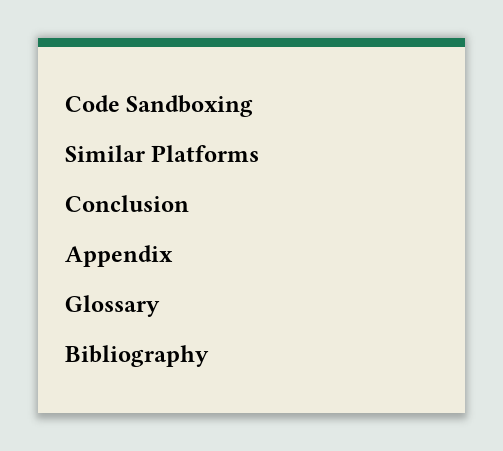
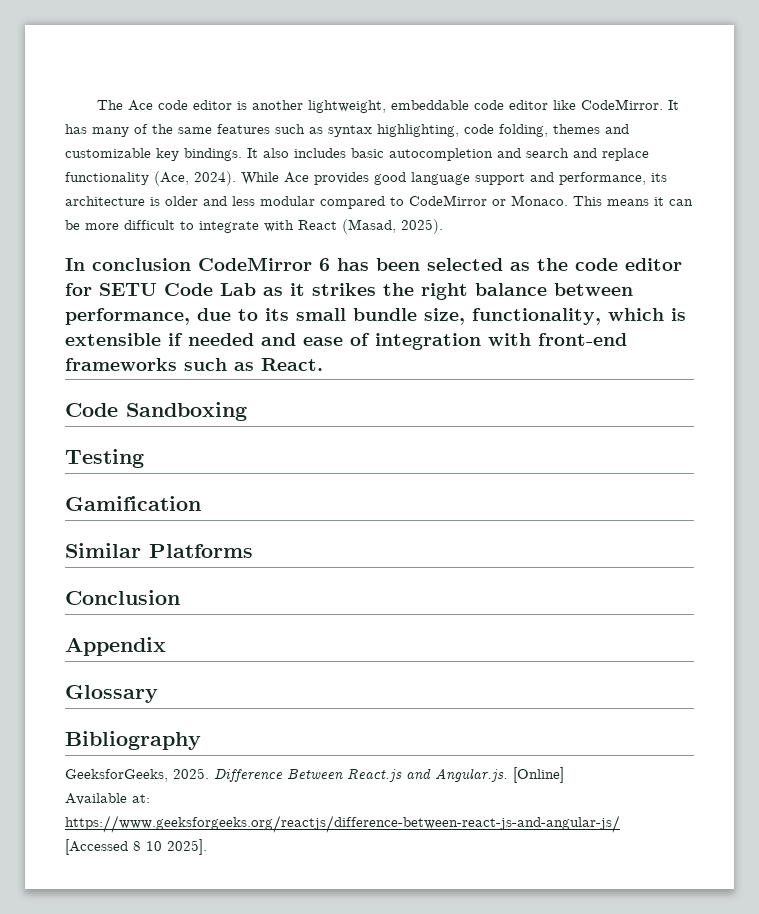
(65, 103) none -> [97,99,680,113] [65,124,629,137] [65,148,649,161] [65,171,667,186] [65,195,693,209] [65,219,443,234] [65,257,682,271] [65,283,633,300] [65,308,686,325] [65,333,627,350] [65,358,323,371] The Ace code editor is another lightweight, embeddable code editor like CodeMirror. It has many of the same features such as syntax highlighting, code folding, themes and customizable key bindings. It also includes basic autocompletion and search and replace functionality (Ace, 2024). While Ace provides good language support and performance, its architecture is older and less modular compared to CodeMirror or Monaco. This means it can be more difficult to integrate with React (Masad, 2025). // In conclusion CodeMirror 6 has been selected as the code editor for SETU Code Lab as it strikes the right balance between performance, due to its small bundle size, functionality, which is extensible if needed and ease of integration with front-end frameworks such as React. //
(254, 106) none -> [65,449,144,468] [65,496,201,511] // Testing // Gamification
(209, 356) none -> [65,767,564,783] [65,793,150,805] [65,815,620,833] [65,839,207,855] // GeeksforGeeks, 2025. Difference Between React.js and Angular.js. [Online] // Available at: https://www.geeksforgeeks.org/reactjs/difference-between-react-js-and-angular-js/ // [Accessed 8 10 2025].

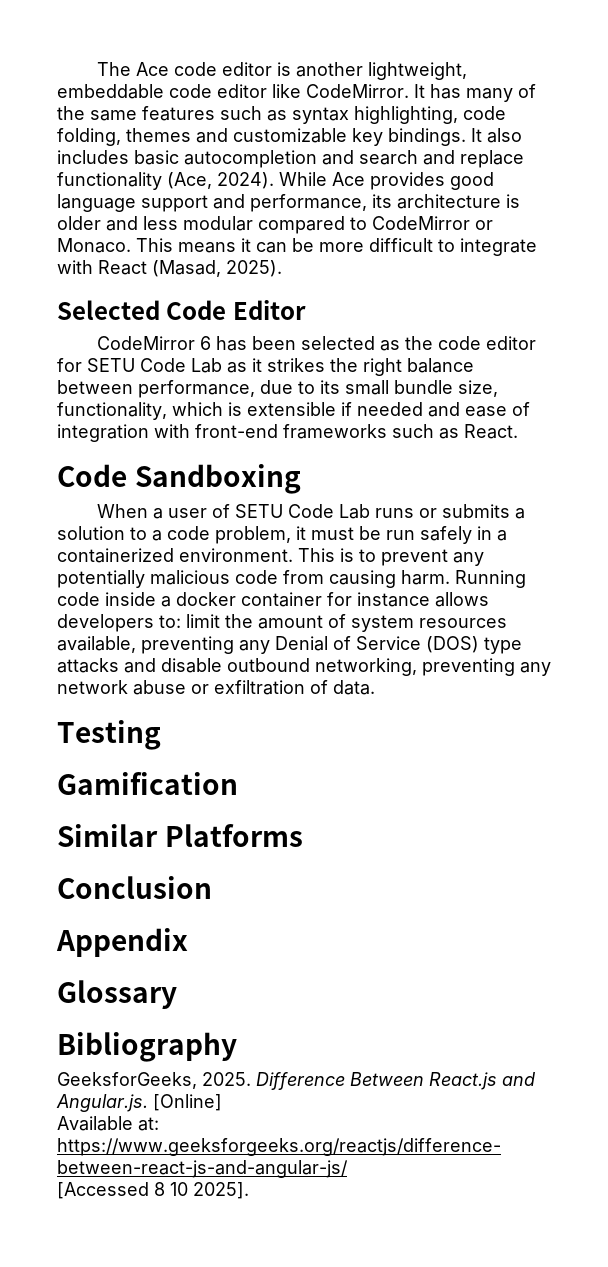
[65,258,191,271] In conclusion -> [57,300,306,320] Selected Code Editor //
(247, 411) none -> [97,504,526,519] [57,526,507,544] [57,548,484,566] [57,570,526,588] [57,592,489,607] [57,614,507,632] [57,636,522,654] [57,658,551,676] [57,680,375,695] // When a user of SETU Code Lab runs or submits a solution to a code problem, it must be run safely in a containerized environment. This is to prevent any potentially malicious code from causing harm. Running code inside a docker container for instance allows developers to: limit the amount of system resources available, preventing any Denial of Service (DOS) type attacks and disable outbound networking, preventing any network abuse or exfiltration of data.

